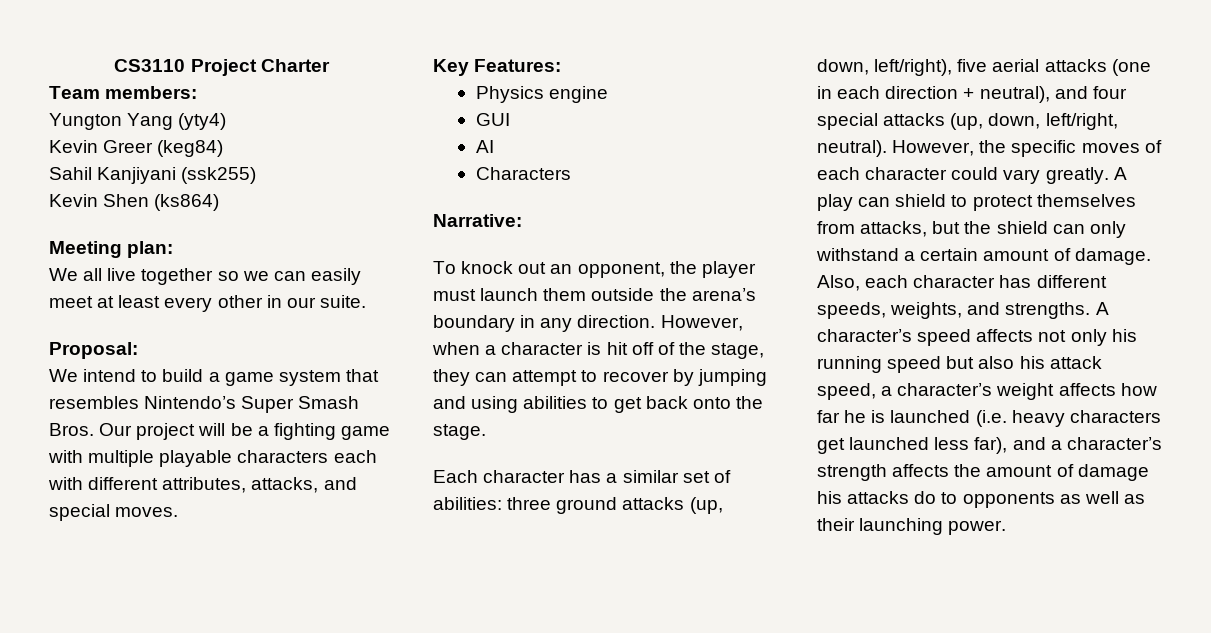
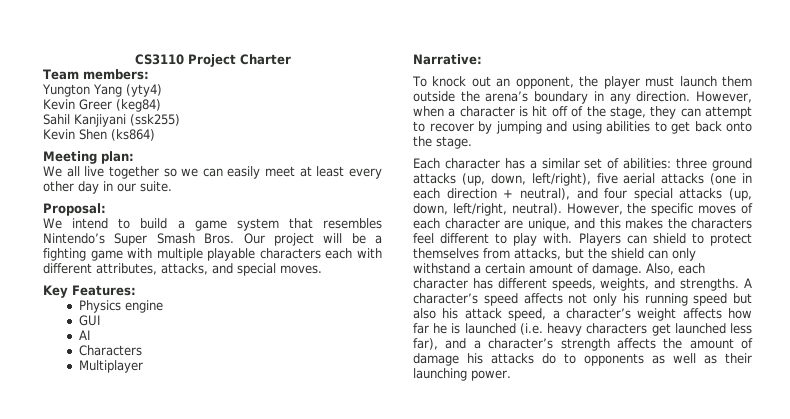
(263, 301) none -> [78,181,99,194] day
(571, 173) none -> [78,360,143,373] // Multiplayer
[951,167,1127,184] [817,194,853,211] could vary greatly. A play -> [504,218,752,231] [413,233,621,246] are unique, and this makes the characters feel different to play with. Players

